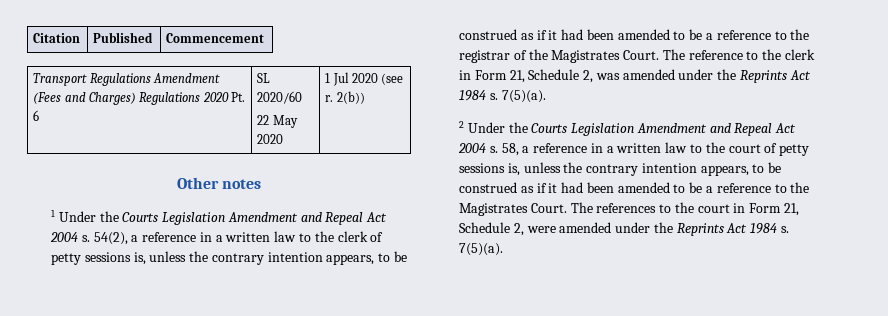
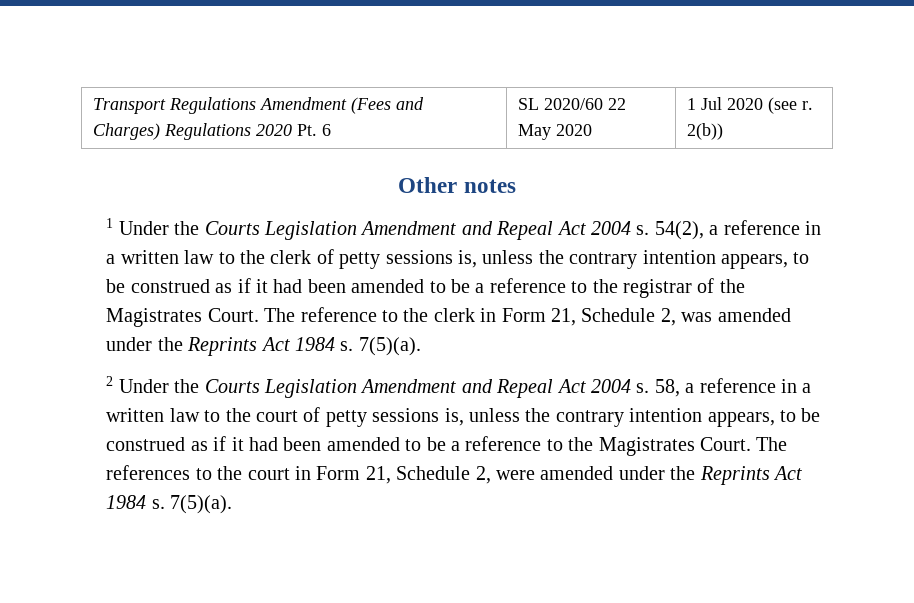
[33,33,81,43] [93,32,154,43] [166,33,265,43] Citation | Published | Commencement // -> (93, 106) none
(303, 97) // -> (604, 104) none

